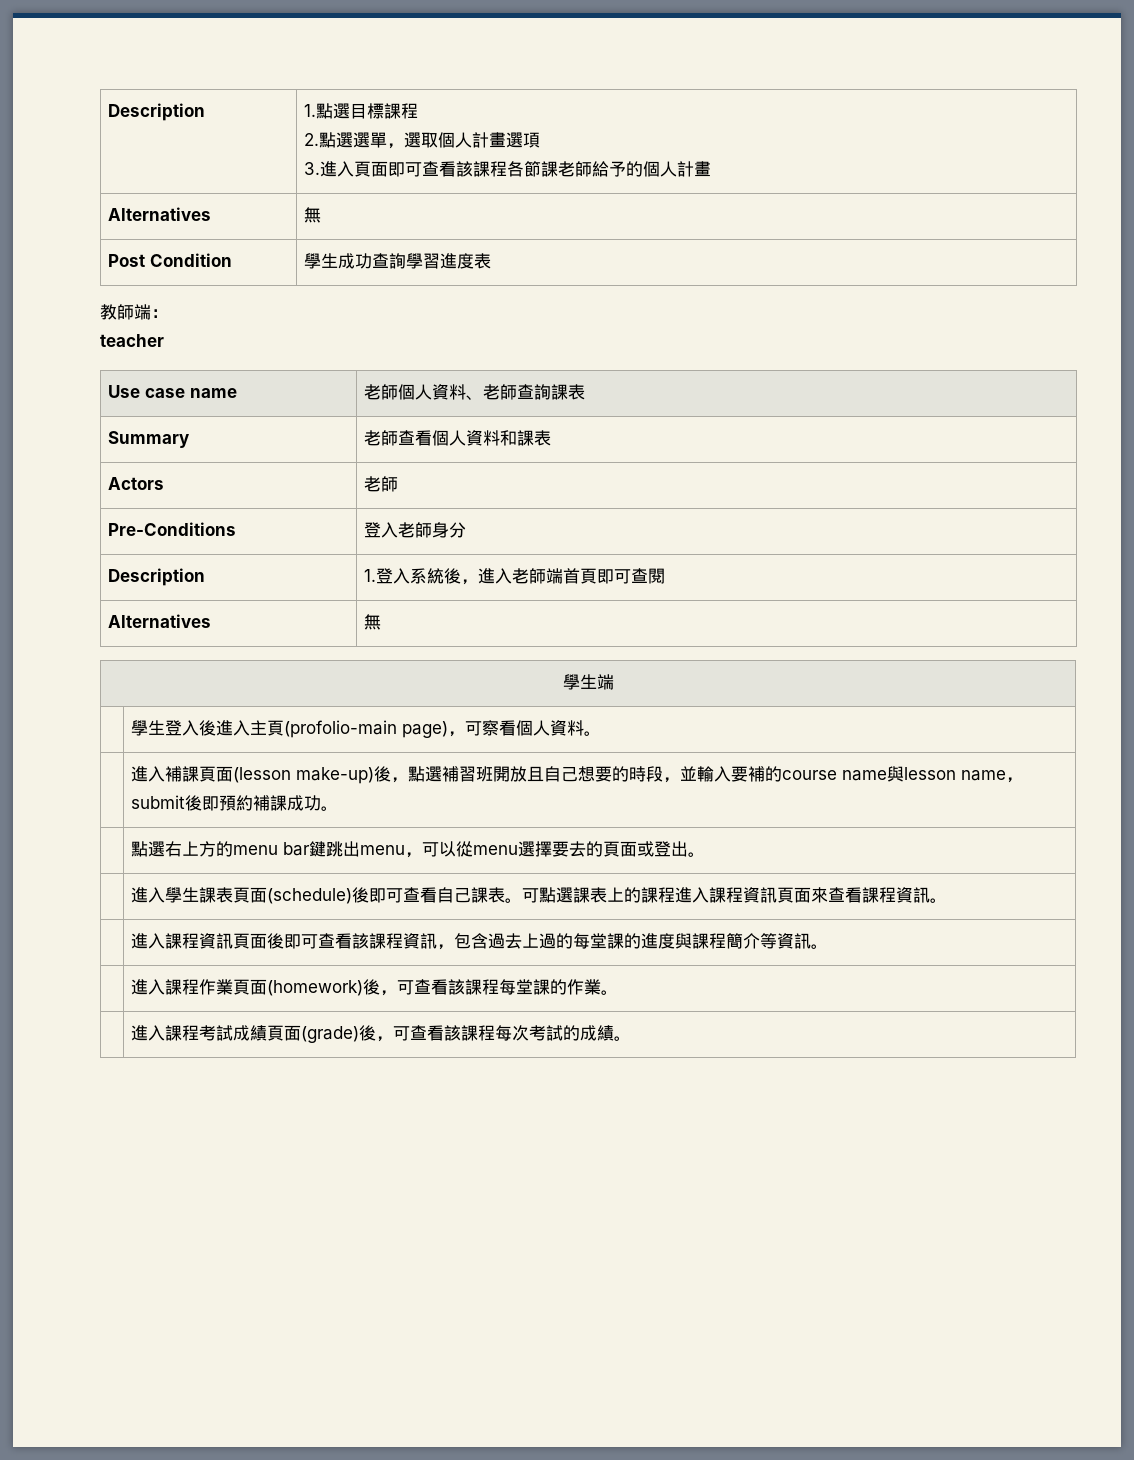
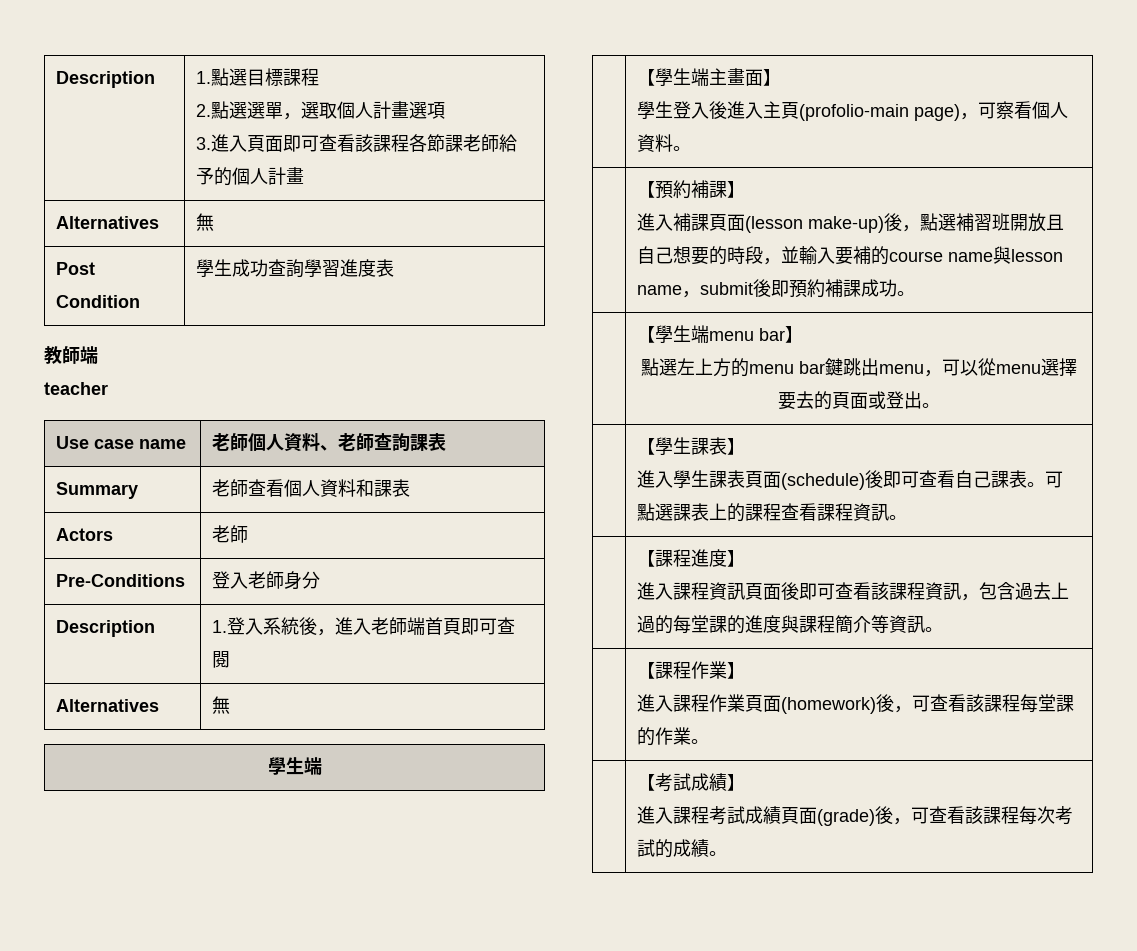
[151,309,168,318] ： -> (98, 355) none
(614, 682) none -> [637,68,782,86] 【學生端主畫面】 //
(601, 733) none -> [637,180,746,199] 【預約補課】 //
[130,841,182,857] 點選右 -> [637,325,804,343] [641,358,695,376] 【學生端menu bar】 // 點選左
(705, 854) none -> [637,437,746,455] 【學生課表】 //
[674,887,828,903] 進入課程資訊頁面來 -> (782, 512) none
(947, 900) none -> [637,549,746,567] 【課程進度】 //
(828, 946) none -> [637,661,746,679] 【課程作業】 //
(618, 992) none -> [637,773,746,792] 【考試成績】 //

